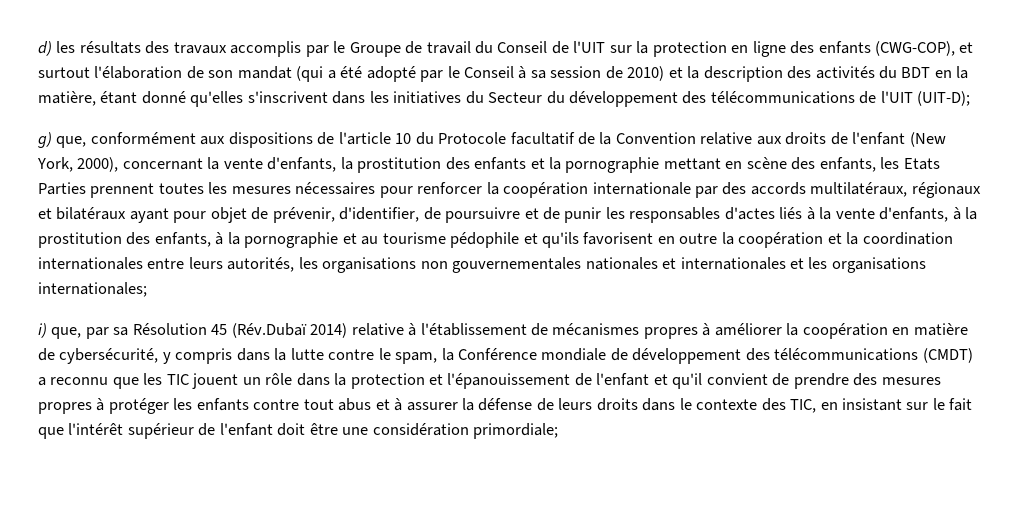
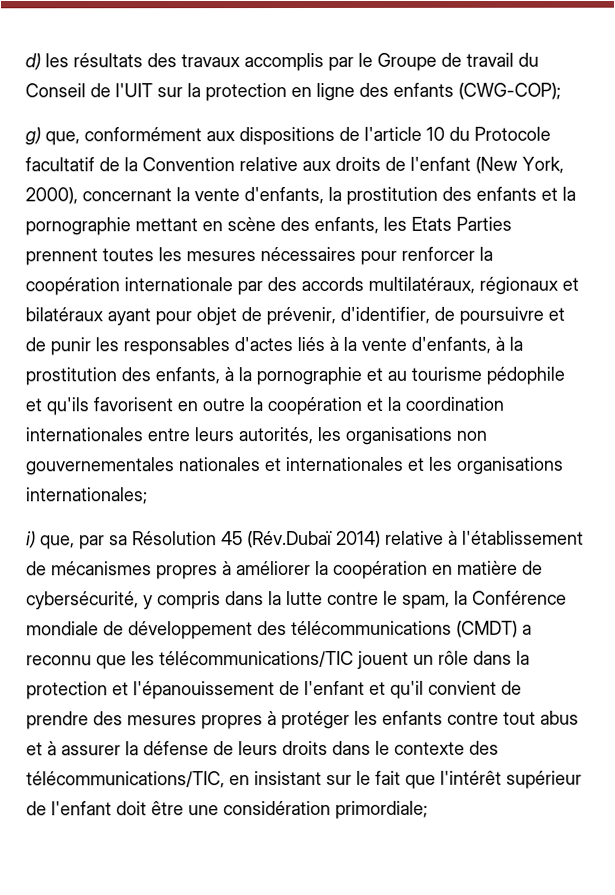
[875,41,974,56] [38,66,969,82] [38,91,971,107] (CWG-COP), et surtout l'élaboration de son mandat (qui a été adopté par le Conseil à sa session de 2010) et la description des activités du BDT en la matière, étant donné qu'elles s'inscrivent dans les initiatives du Secteur du développement des télécommunications de l'UIT (UIT-D); -> [458,82,561,100] (CWG-COP);
[166,374,189,385] TIC -> [159,650,354,668] télécommunications/TIC
[790,399,817,413] TIC, -> [26,771,225,789] télécommunications/TIC,

